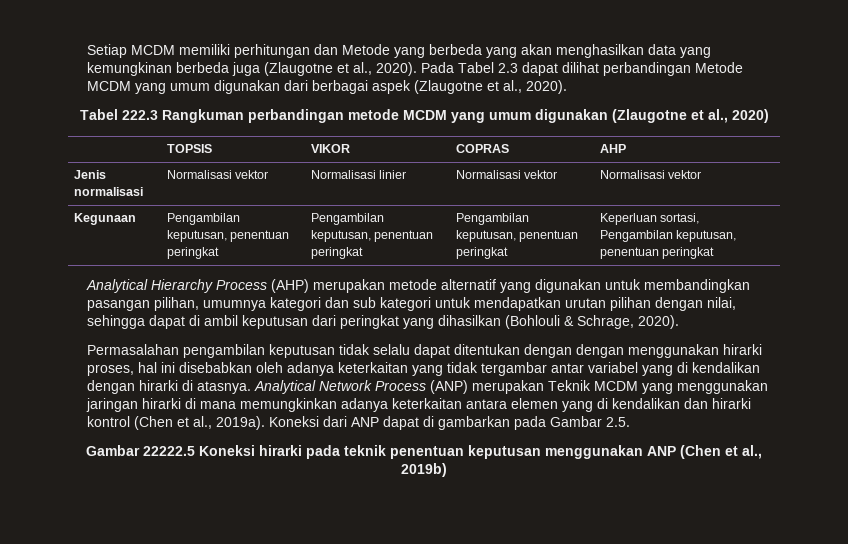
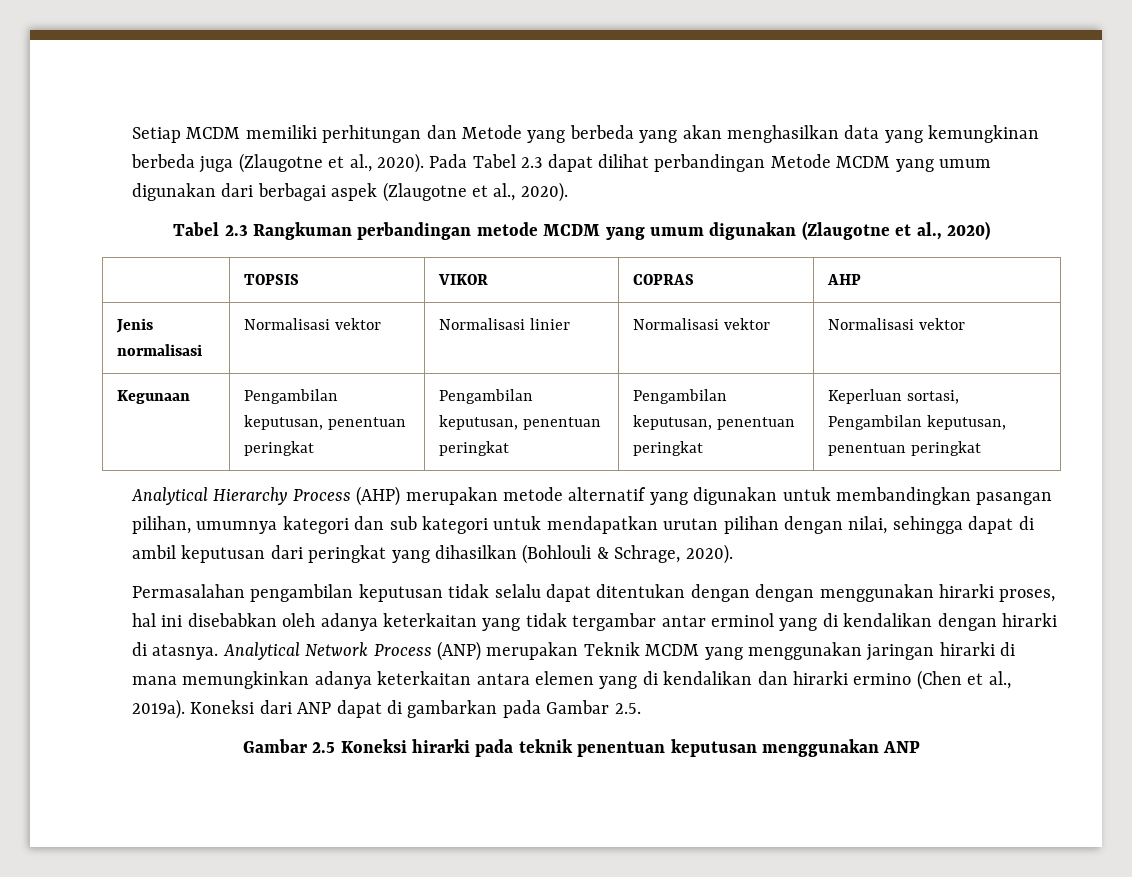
[121,110,158,120] 222.3 -> [224,225,248,236] 2.3
[587,362,638,373] variabel -> [711,613,775,627] erminol
[86,416,130,427] kontrol -> [853,673,912,685] ermino
[143,446,195,456] 22222.5 -> [312,742,336,753] 2.5
[680,445,762,459] [401,463,447,477] (Chen et al., 2019b) -> (921, 747) none

